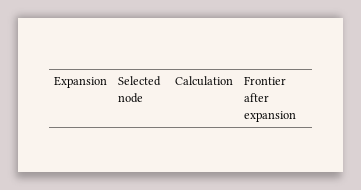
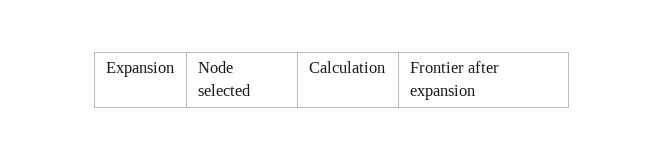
[118,76,162,86] [118,93,144,103] Selected node -> [197,61,233,73] [197,84,251,96] Node selected

